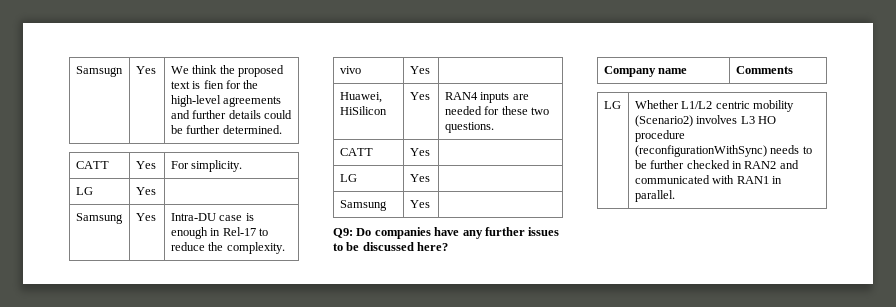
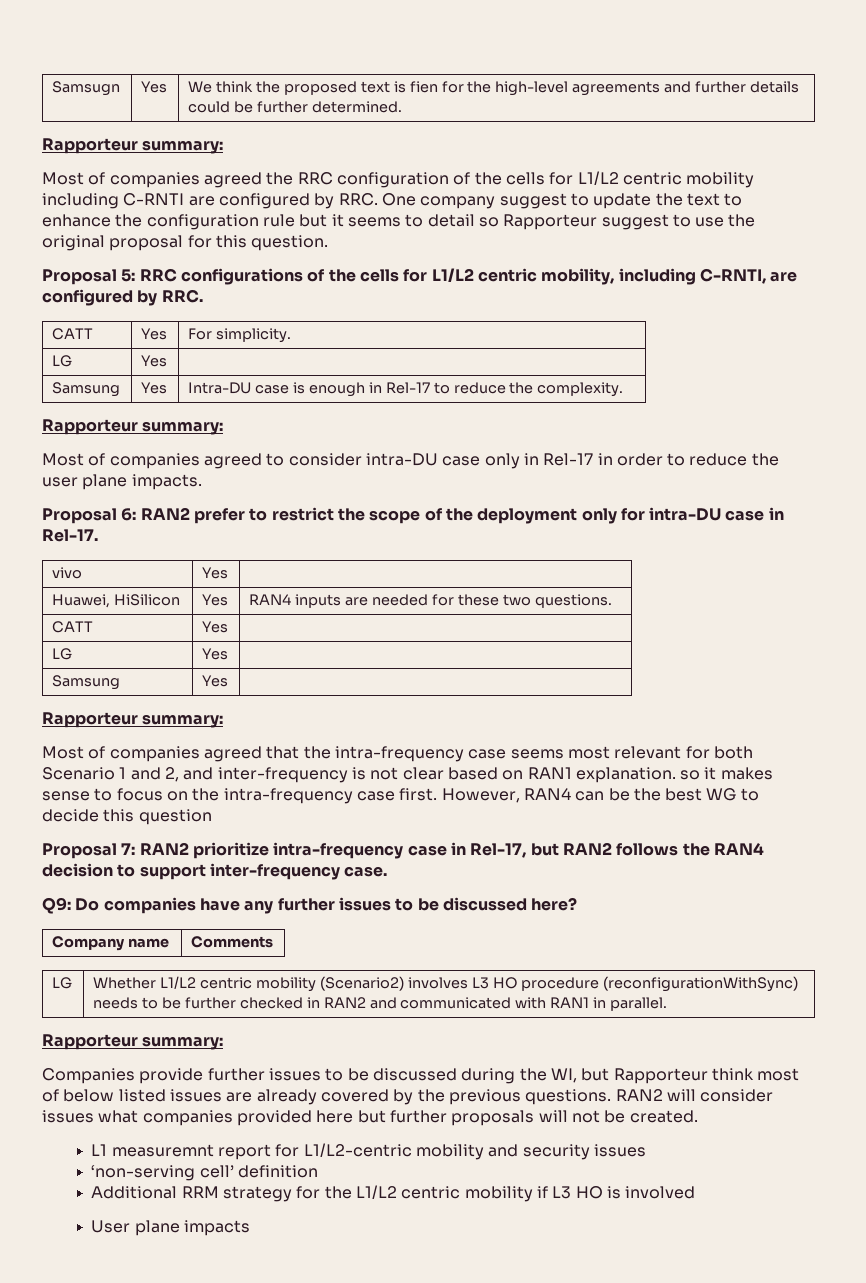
(282, 129) none -> [42,138,224,154] [42,171,755,188] [42,193,743,209] [42,214,756,230] [42,235,329,251] [42,268,798,285] [42,289,203,306] // Rapporteur summary: // Most of companies agreed the RRC configuration of the cells for L1/L2 centric mobility including C-RNTI are configured by RRC. One company suggest to update the text to enhance the configuration rule but it seems to detail so Rapporteur suggest to use the original proposal for this question. // Proposal 5: RRC configurations of the cells for L1/L2 centric mobility, including C-RNTI, are configured by RRC.
(285, 248) none -> [42,419,224,435] [42,453,779,469] [42,474,202,490] [42,507,784,524] [42,529,98,542] // Rapporteur summary: // Most of companies agreed to consider intra-DU case only in Rel-17 in order to reduce the user plane impacts. // Proposal 6: RAN2 prefer to restrict the scope of the deployment only for intra-DU case in Rel-17.
(430, 204) none -> [42,712,224,728] [42,746,753,762] [42,767,773,783] [42,788,759,804] [42,809,212,825] [42,842,764,859] [42,863,388,880] // Rapporteur summary: // Most of companies agreed that the intra-frequency case seems most relevant for both Scenario 1 and 2, and inter-frequency is not clear based on RAN1 explanation. so it makes sense to focus on the intra-frequency case first. However, RAN4 can be the best WG to decide this question // Proposal 7: RAN2 prioritize intra-frequency case in Rel-17, but RAN2 follows the RAN4 decision to support inter-frequency case.
(675, 196) none -> [42,1034,224,1050] [42,1068,800,1084] [42,1089,774,1105] [42,1110,698,1126] [91,1143,646,1160] [91,1165,318,1181] [91,1185,696,1202] [91,1220,250,1236] // Rapporteur summary: // Companies provide further issues to be discussed during the WI, but Rapporteur think most of below listed issues are already covered by the previous questions. RAN2 will consider issues what companies provided here but further proposals will not be created. // L1 measuremnt report for L1/L2-centric mobility and security issues // ‘non-serving cell’ definition // Additional RRM strategy for the L1/L2 centric mobility if L3 HO is involved // User plane impacts

